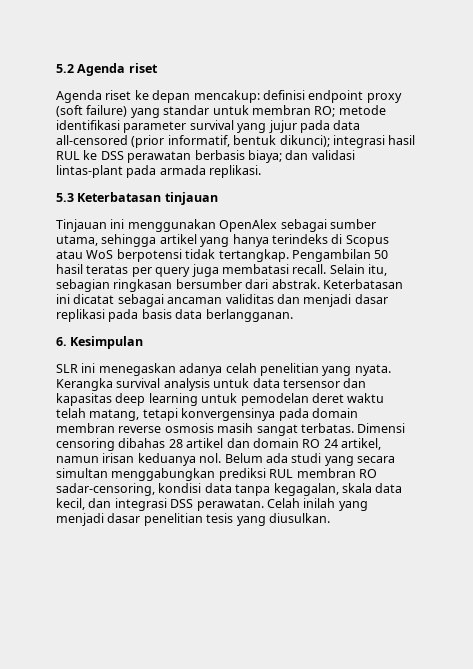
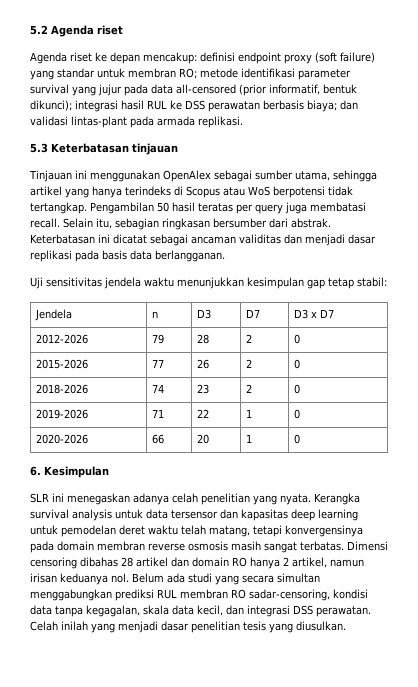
(293, 315) none -> [30,277,387,289] [35,309,73,321] [152,311,159,318] [197,309,212,319] [246,309,261,318] [294,309,335,319] [36,334,89,344] [152,334,165,344] [197,334,210,344] [246,334,253,343] [294,334,301,344] [36,359,89,369] [152,359,165,368] [197,359,210,369] [246,359,253,368] [294,359,301,369] [36,384,89,394] [152,384,165,393] [197,384,210,394] [246,384,253,393] [294,384,301,394] [36,409,89,419] [152,409,165,418] [197,409,210,418] [246,409,253,418] [294,409,301,419] [36,434,89,444] [152,434,165,444] [197,434,210,444] [246,434,253,443] [294,434,301,444] // Uji sensitivitas jendela waktu menunjukkan kesimpulan gap tetap stabil: // Jendela | n | D3 | D7 | D3 x D7 // 2012-2026 | 79 | 28 | 2 | 0 // 2015-2026 | 77 | 26 | 2 | 0 // 2018-2026 | 74 | 23 | 2 | 0 // 2019-2026 | 71 | 22 | 1 | 0 // 2020-2026 | 66 | 20 | 1 | 0
[323,439,338,448] 24 -> [250,557,289,569] hanya 2

